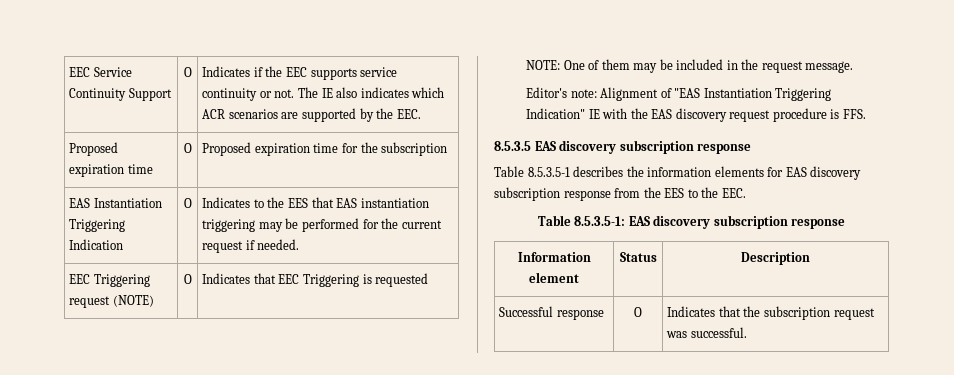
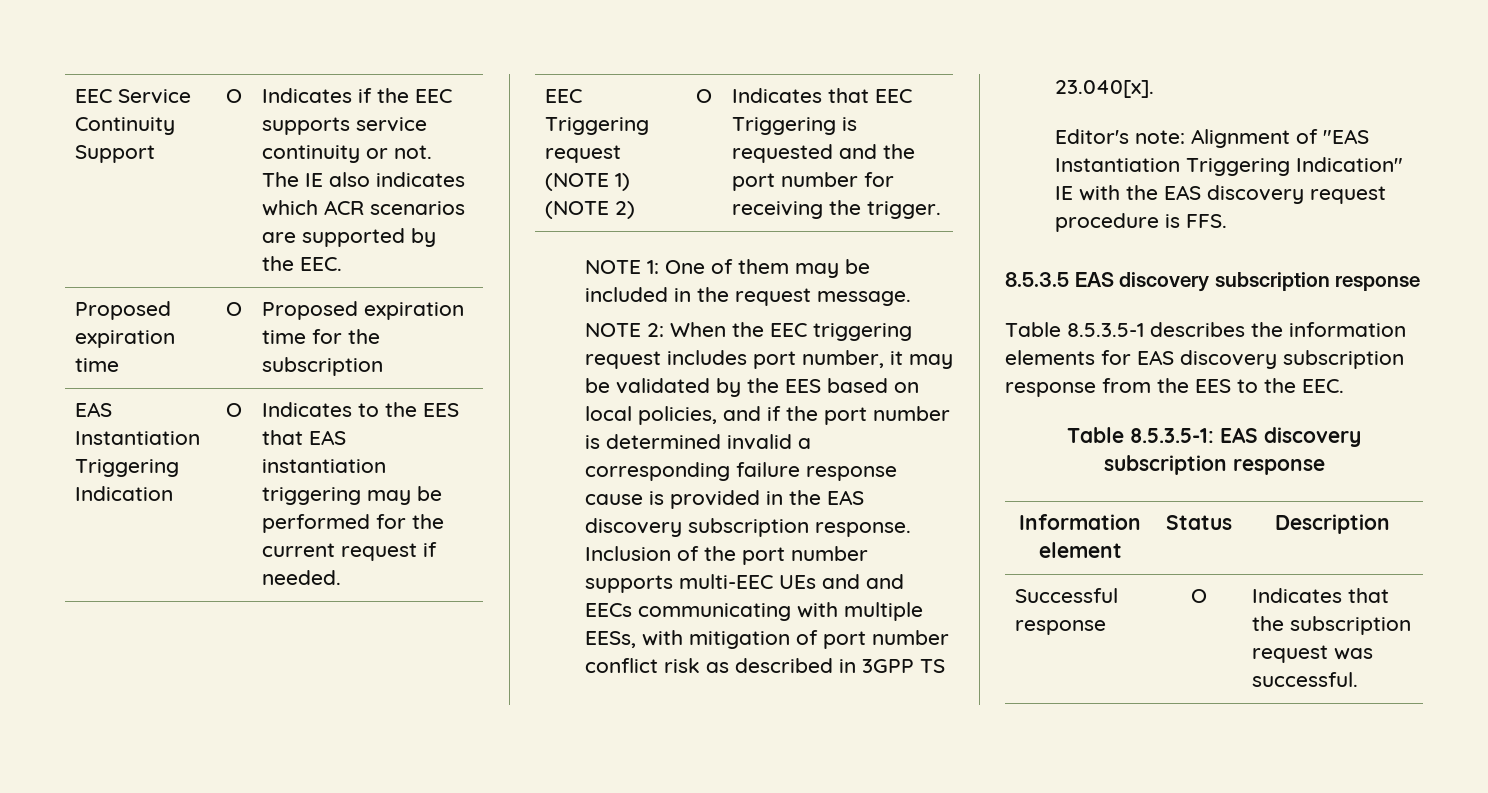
[112,295,154,307] (NOTE) -> [545,173,631,191] [545,201,636,219] (NOTE 1) (NOTE 2)
[526,60,561,70] // NOTE: -> [839,144,916,159] [732,172,895,191] [732,200,942,219] [584,260,659,274] and the port number for receiving the trigger. // NOTE 1:
(854, 67) none -> [584,322,912,341] [584,350,953,369] [584,378,919,397] [584,406,950,425] [584,434,811,450] [584,462,897,481] [584,490,864,509] [584,518,911,537] [584,546,868,565] [584,574,904,593] [584,602,923,621] [584,630,949,649] [584,658,945,673] [1054,80,1154,98] // NOTE 2: When the EEC triggering request includes port number, it may be validated by the EES based on local policies, and if the port number is determined invalid a corresponding failure response cause is provided in the EAS discovery subscription response. Inclusion of the port number supports multi-EEC UEs and and EECs communicating with multiple EESs, with mitigation of port number conflict risk as described in 3GPP TS 23.040[x].

